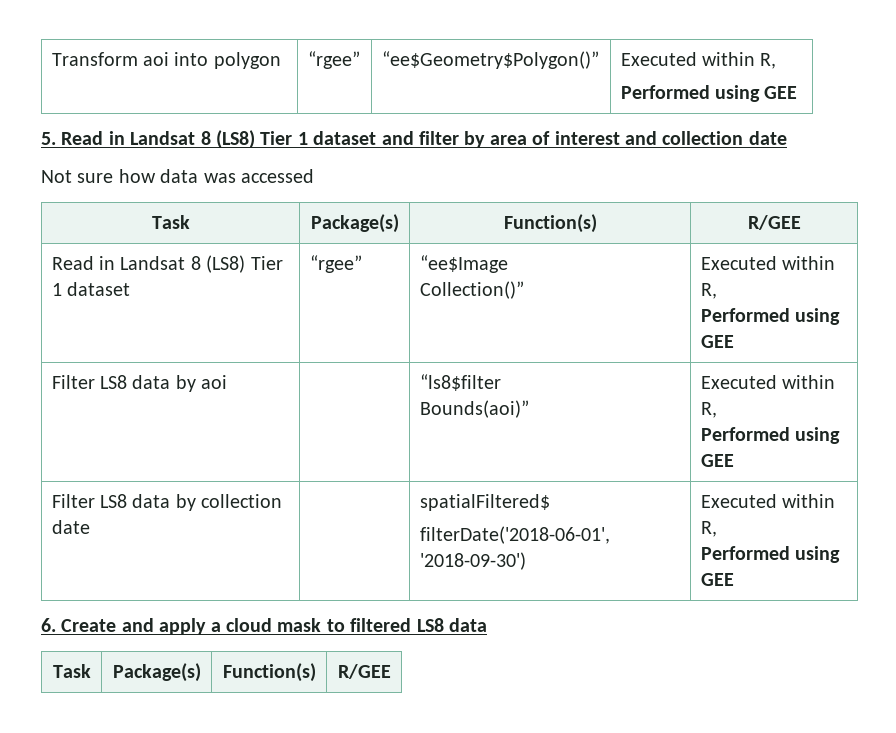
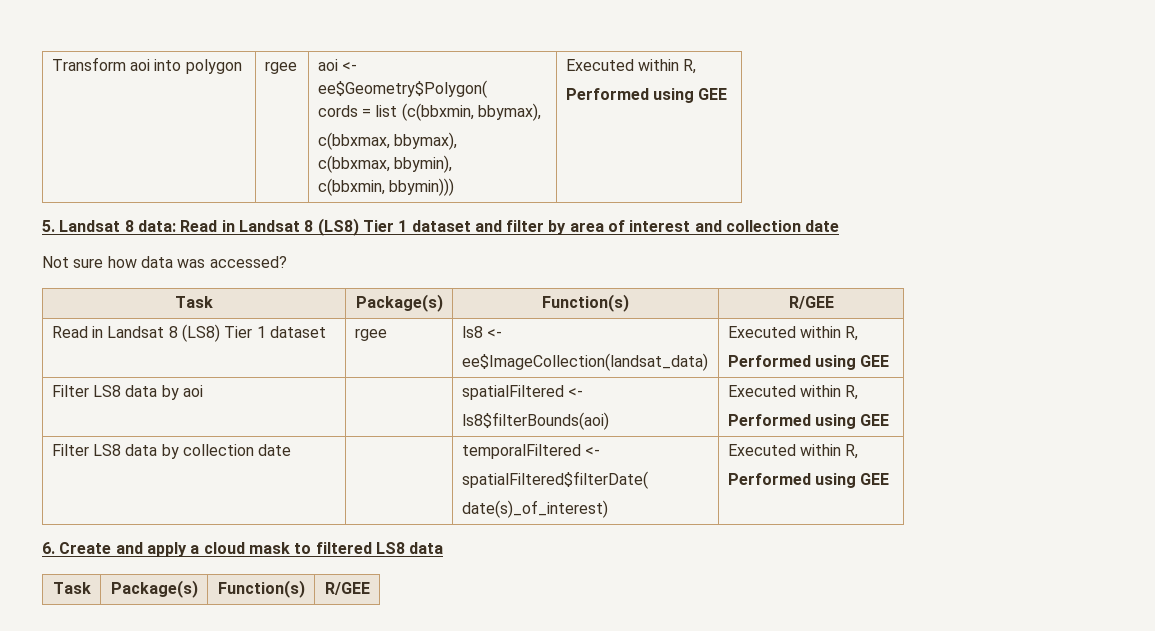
[307,51,360,69] [381,51,599,69] “rgee” | “ee$Geometry$Polygon()” -> [264,61,297,74] [317,59,357,71] [317,80,487,98] [317,103,541,121] [317,132,457,150] [317,155,452,173] [317,178,454,196] rgee | aoi <- // ee$Geometry$Polygon( // cords = list (c(bbxmin, bbymax), // c(bbxmax, bbymax), // c(bbxmax, bbymin), // c(bbxmin, bbymin)))
(56, 138) none -> [59,220,176,232] Landsat 8 data:
[241,169,314,183] accessed -> [209,256,287,268] accessed?
[309,255,362,273] [419,255,508,273] [419,281,524,299] “rgee” | “ee$Image // Collection()” -> [354,328,387,341] [461,326,502,338] [461,353,708,371] rgee | ls8 <- // ee$ImageCollection(landsat_data)
[419,374,501,391] [419,400,529,418] “ls8$filter // Bounds(aoi)” -> [461,385,583,400] [461,412,609,430] spatialFiltered <- // ls8$filterBounds(aoi)
[419,494,550,511] [419,526,610,544] [419,552,526,570] spatialFiltered$ // filterDate('2018-06-01', '2018-09-30') -> [461,444,600,459] [461,471,648,489] [461,500,608,518] temporalFiltered <- // spatialFiltered$filterDate( // date(s)_of_interest)

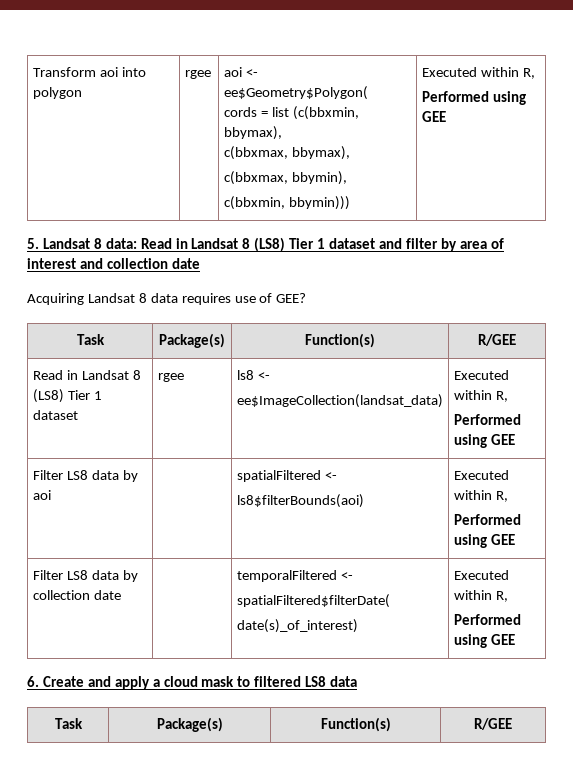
[42,256,287,268] Not sure how data was accessed? -> [27,293,307,305] Acquiring Landsat 8 data requires use of GEE?

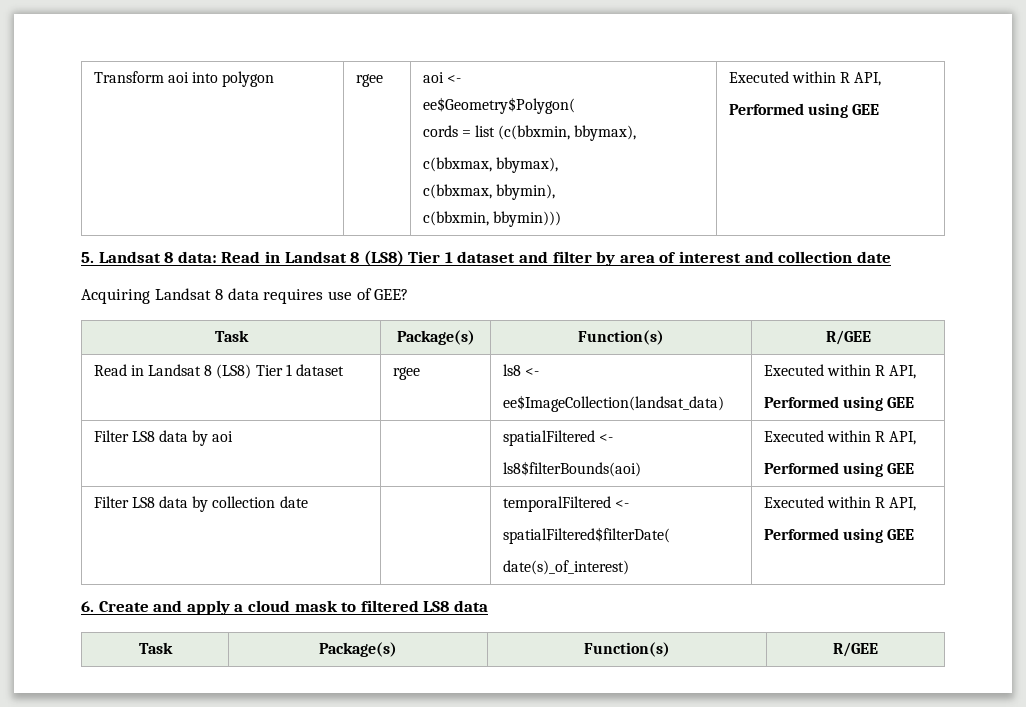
[522,68,535,79] R, -> [840,72,882,86] R API,
[495,391,508,402] R, -> [875,365,917,379] R API,
[495,491,508,502] R, -> [875,431,917,445] R API,
[495,591,508,602] R, -> [875,497,917,511] R API,

